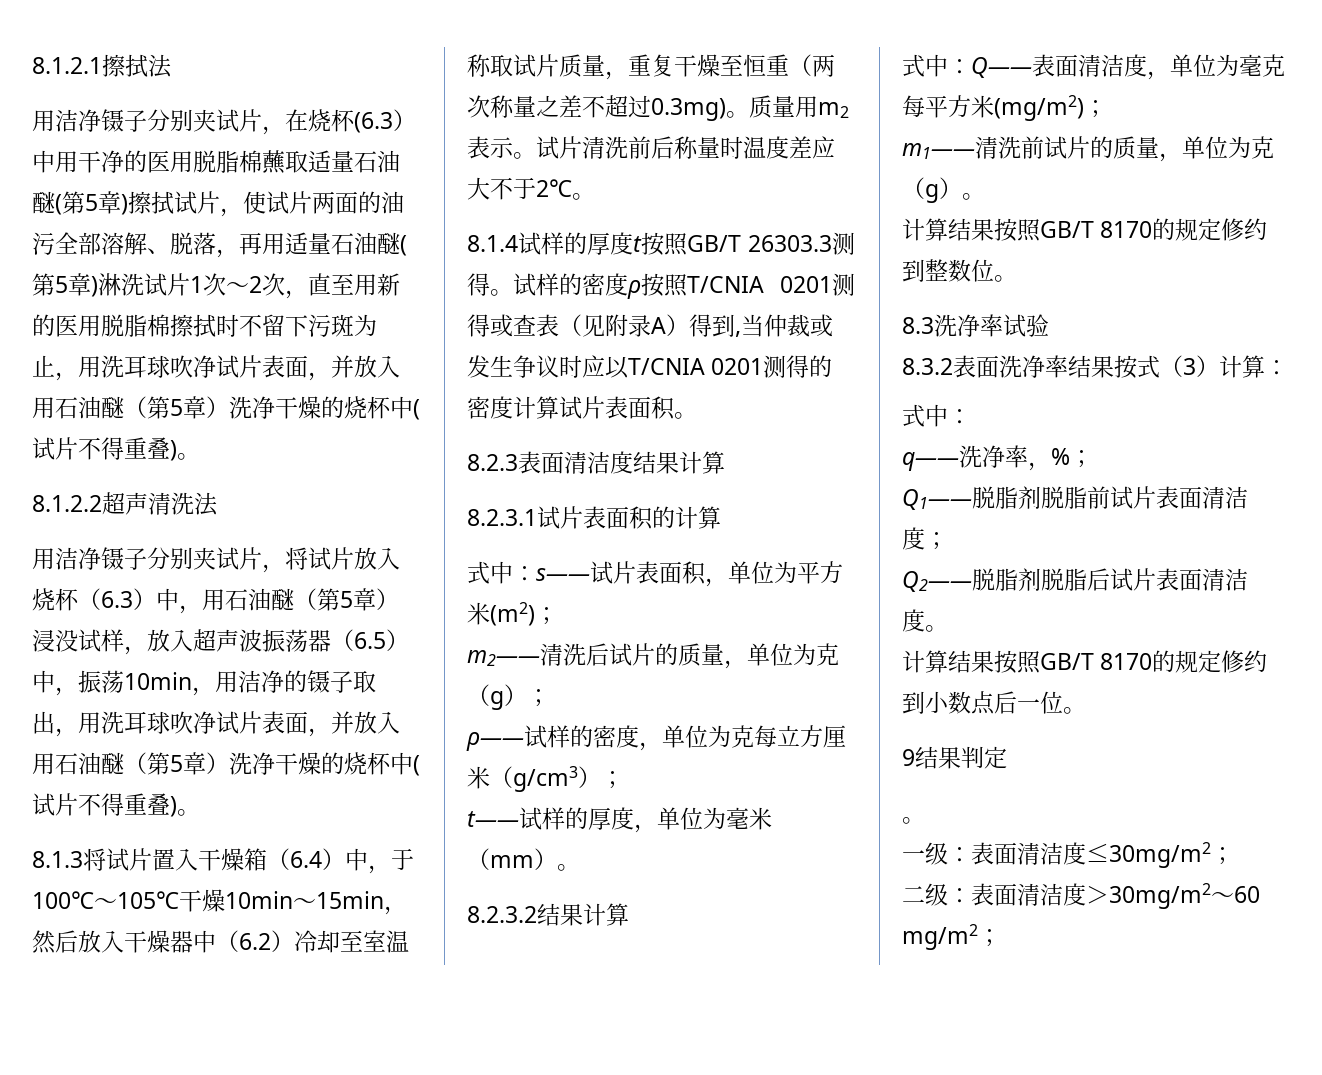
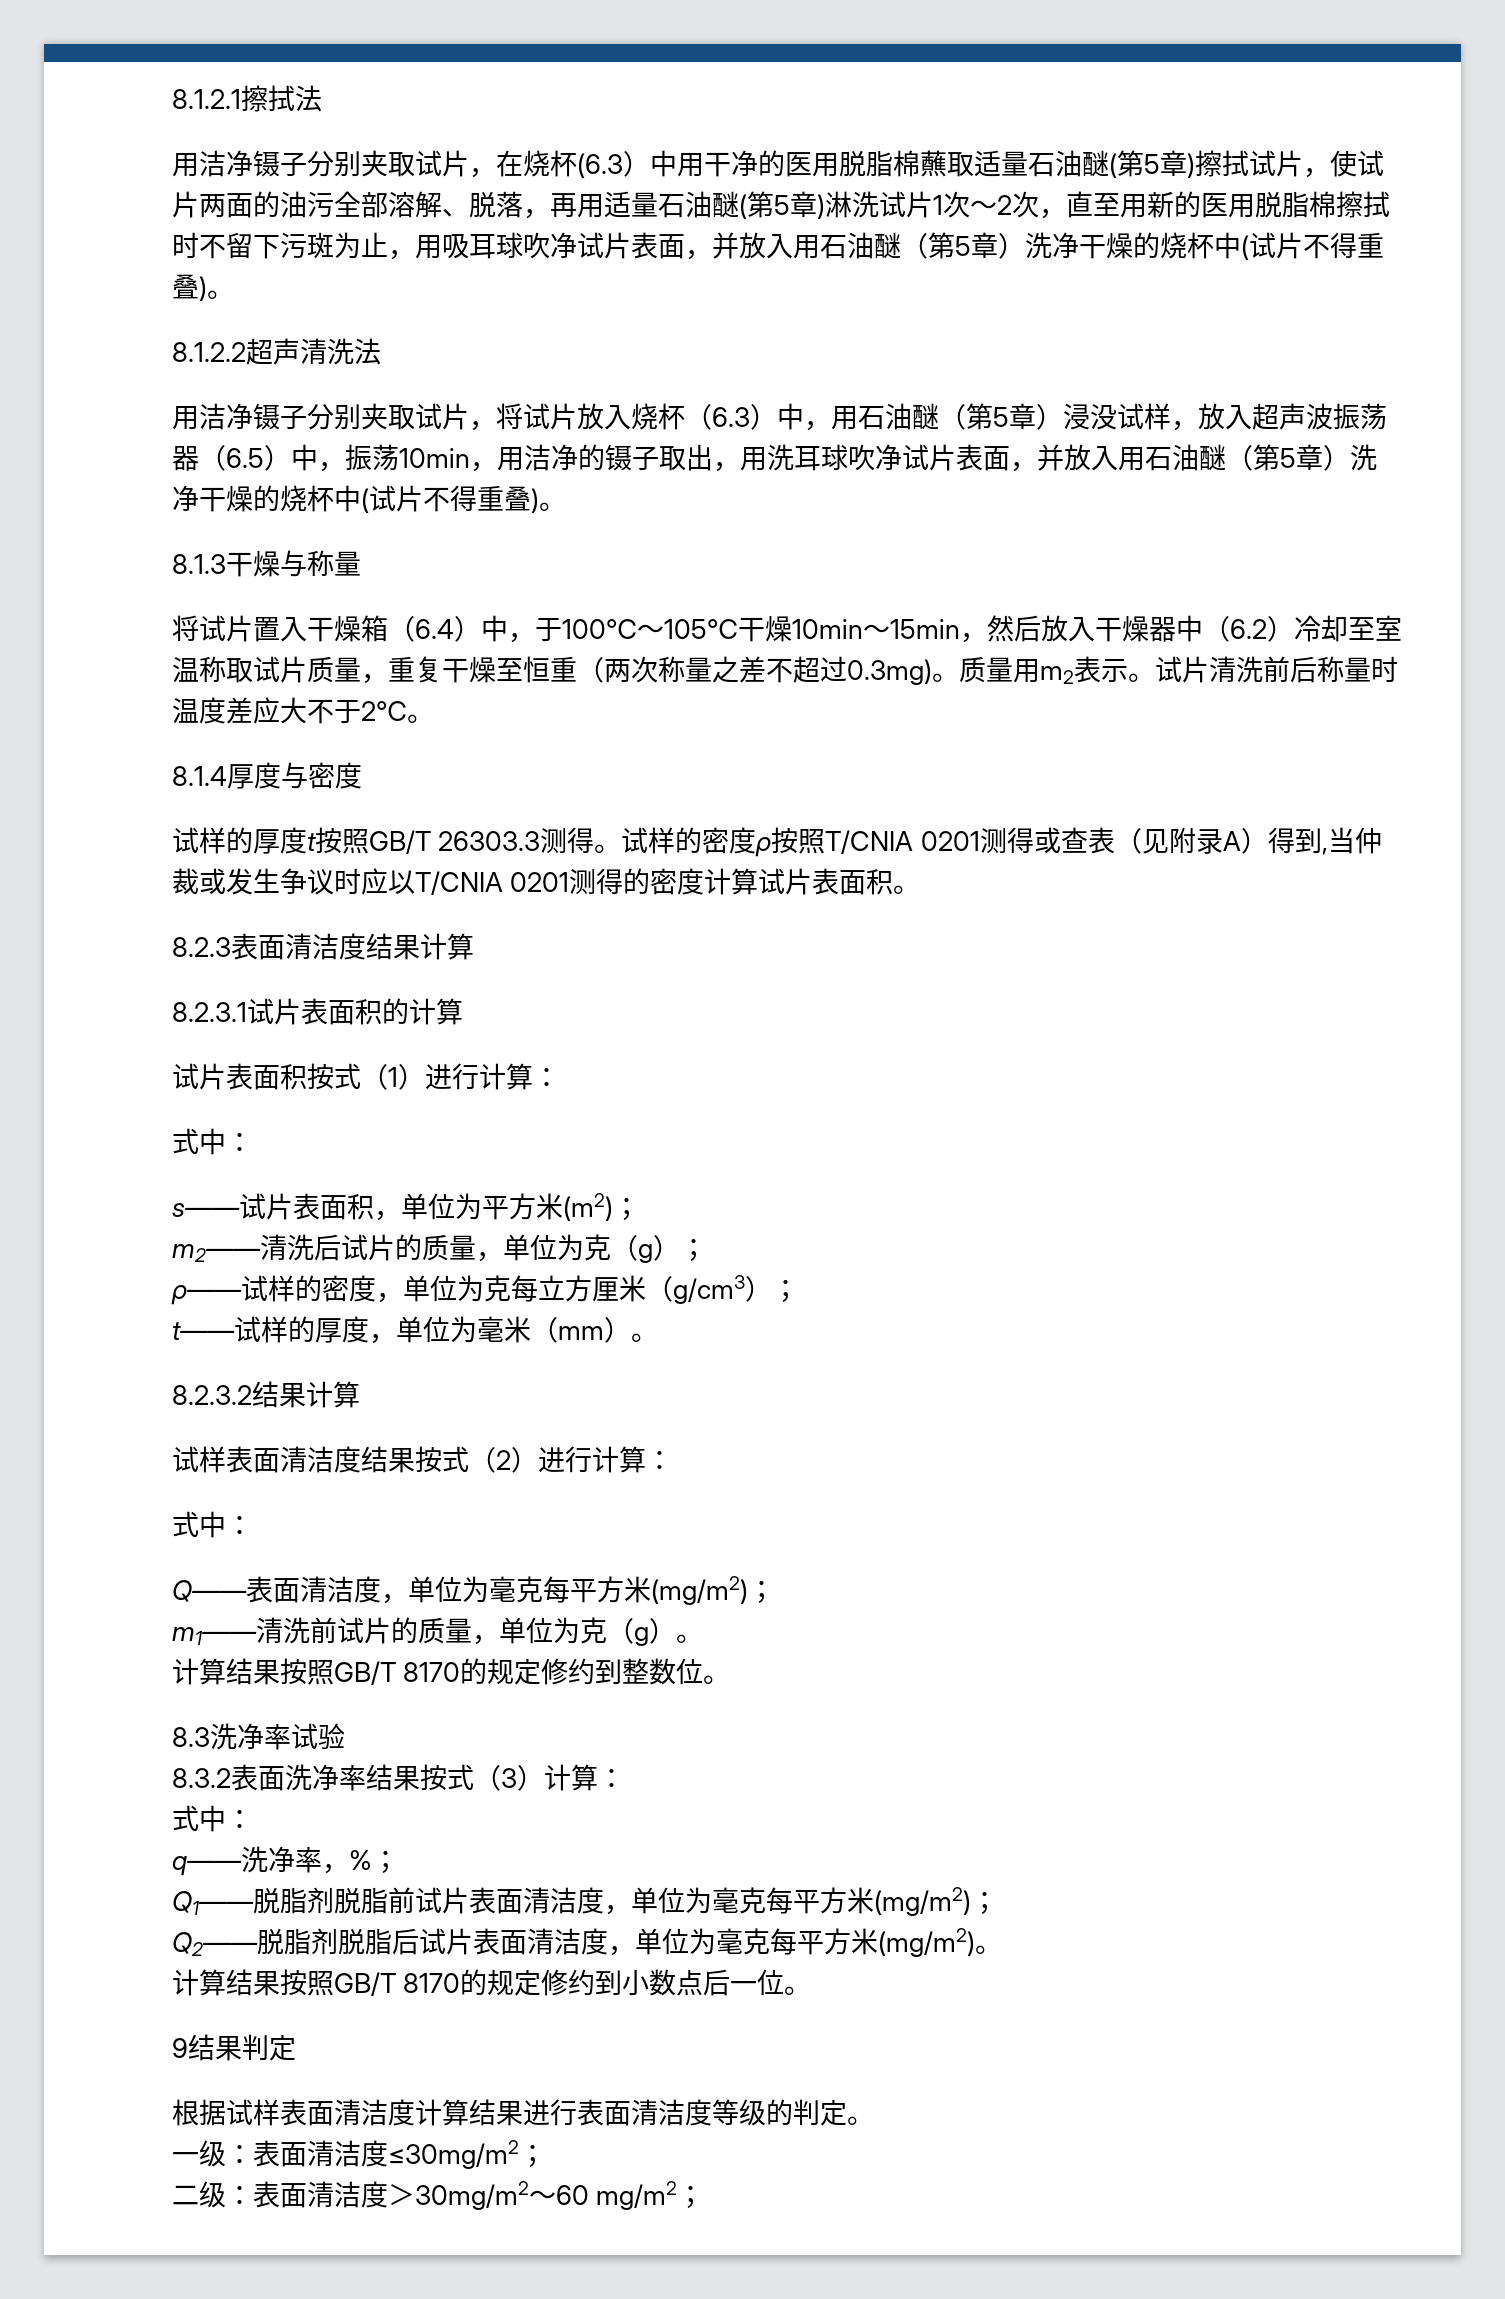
(216, 120) none -> [388,152,415,177] 取
[101,355,124,378] 洗 -> [442,233,469,259] 吸
(216, 558) none -> [388,405,415,430] 取
(83, 859) none -> [226,550,361,577] 干燥与称量 //
(518, 243) none -> [227,762,362,789] 厚度与密度 //
[467,561,536,584] // 式中： -> [172,1063,560,1090] [172,1128,253,1155] // 试片表面积按式（1）进行计算： // 式中： //
[902,54,971,77] // 式中： -> [172,1446,673,1473] [172,1511,253,1538] // 试样表面清洁度结果按式（2）进行计算： // 式中： //
(925, 538) none -> [604,1887,971,1916] ，单位为毫克每平方米(mg/m2)
(925, 620) none -> [608,1928,975,1957] ，单位为毫克每平方米(mg/m2)
(1007, 757) none -> [172,2099,847,2126] 根据试样表面清洁度计算结果进行表面清洁度等级的判定

